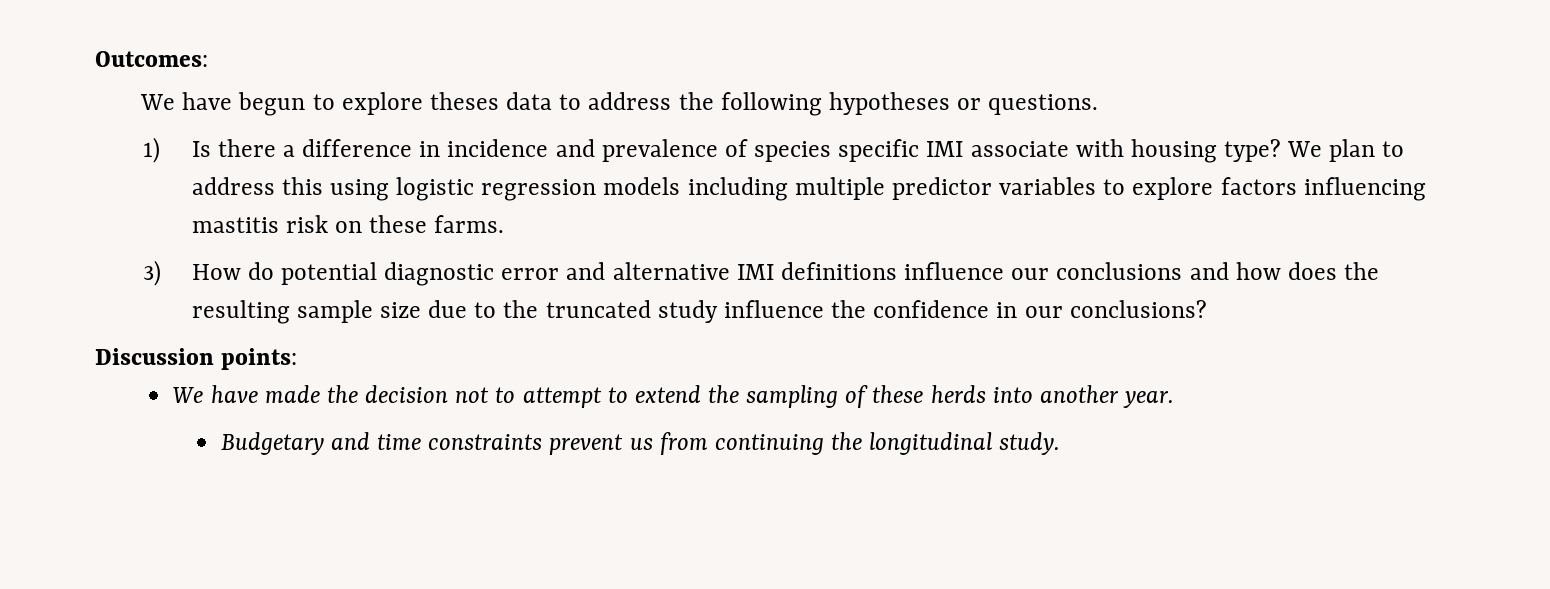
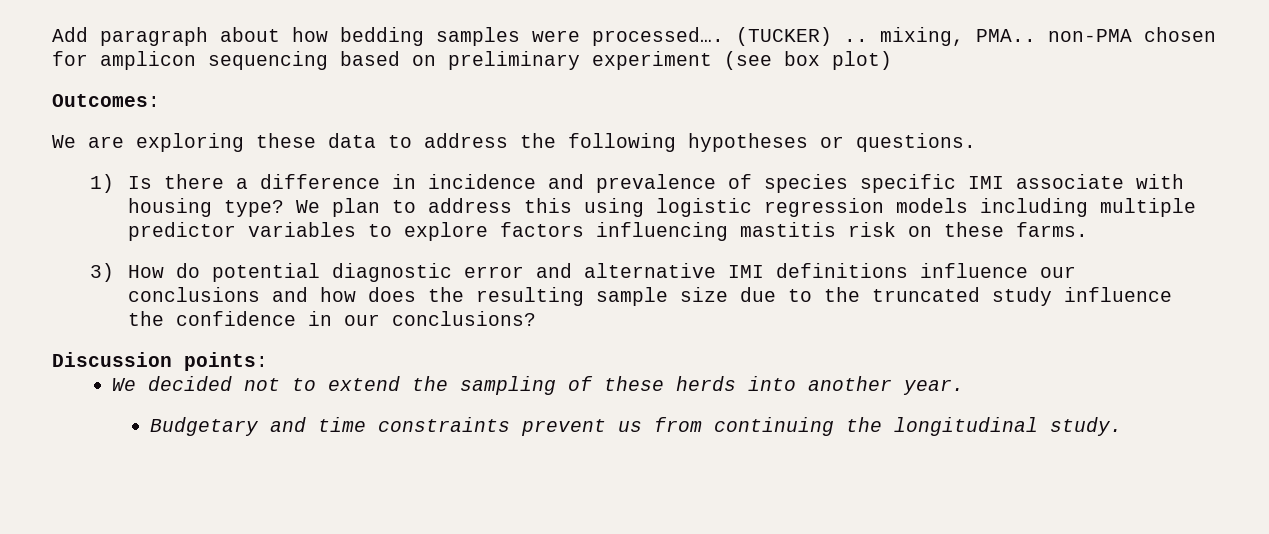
[95,51,208,67] [140,92,499,116] Outcomes: // We have begun to explore theses -> [52,27,1216,46] [52,51,892,70] [52,94,160,107] [52,133,316,152] Add paragraph about how bedding samples were processed…. (TUCKER) .. mixing, PMA.. non-PMA chosen for amplicon sequencing based on preliminary experiment (see box plot) // Outcomes: // We are exploring these
[210,385,602,408] have made the decision not to attempt -> [147,376,280,391] decided not

